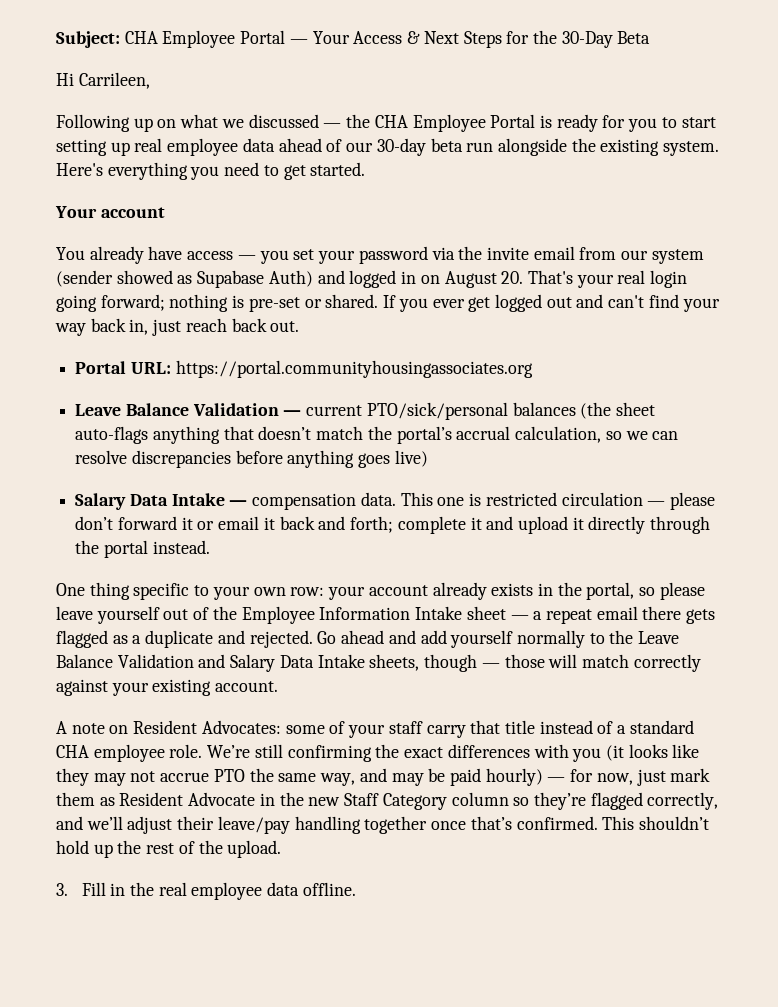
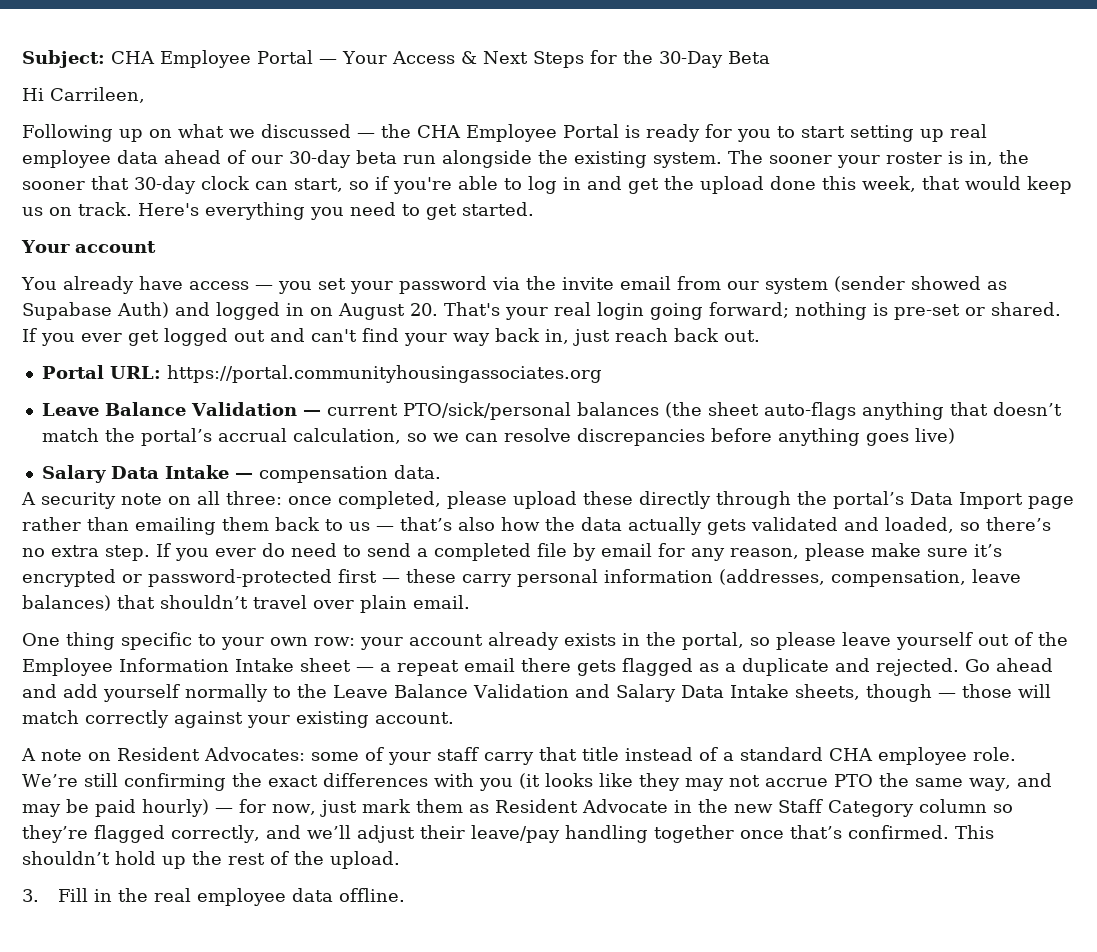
(720, 148) none -> [728,150,1029,168] [22,176,1072,194] [22,202,132,216] The sooner your roster is in, the sooner that 30-day clock can start, so if you're able to log in and get the upload done this week, that would keep us on track.
[400,492,715,510] [75,516,711,534] [75,540,210,558] This one is restricted circulation — please don’t forward it or email it back and forth; complete it and upload it directly through the portal instead. -> [21,491,1074,509] [22,517,1051,535] [22,543,1002,561] [22,569,1021,587] [22,595,470,613] // A security note on all three: once completed, please upload these directly through the portal’s Data Import page rather than emailing them back to us — that’s also how the data actually gets validated and loaded, so there’s no extra step. If you ever do need to send a completed file by email for any reason, please make sure it’s encrypted or password-protected first — these carry personal information (addresses, compensation, leave balances) that shouldn’t travel over plain email.

